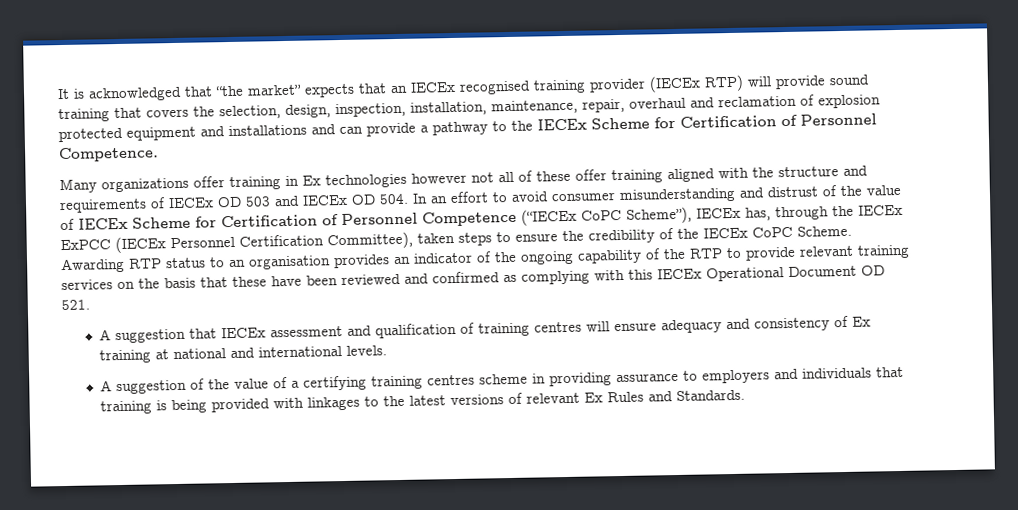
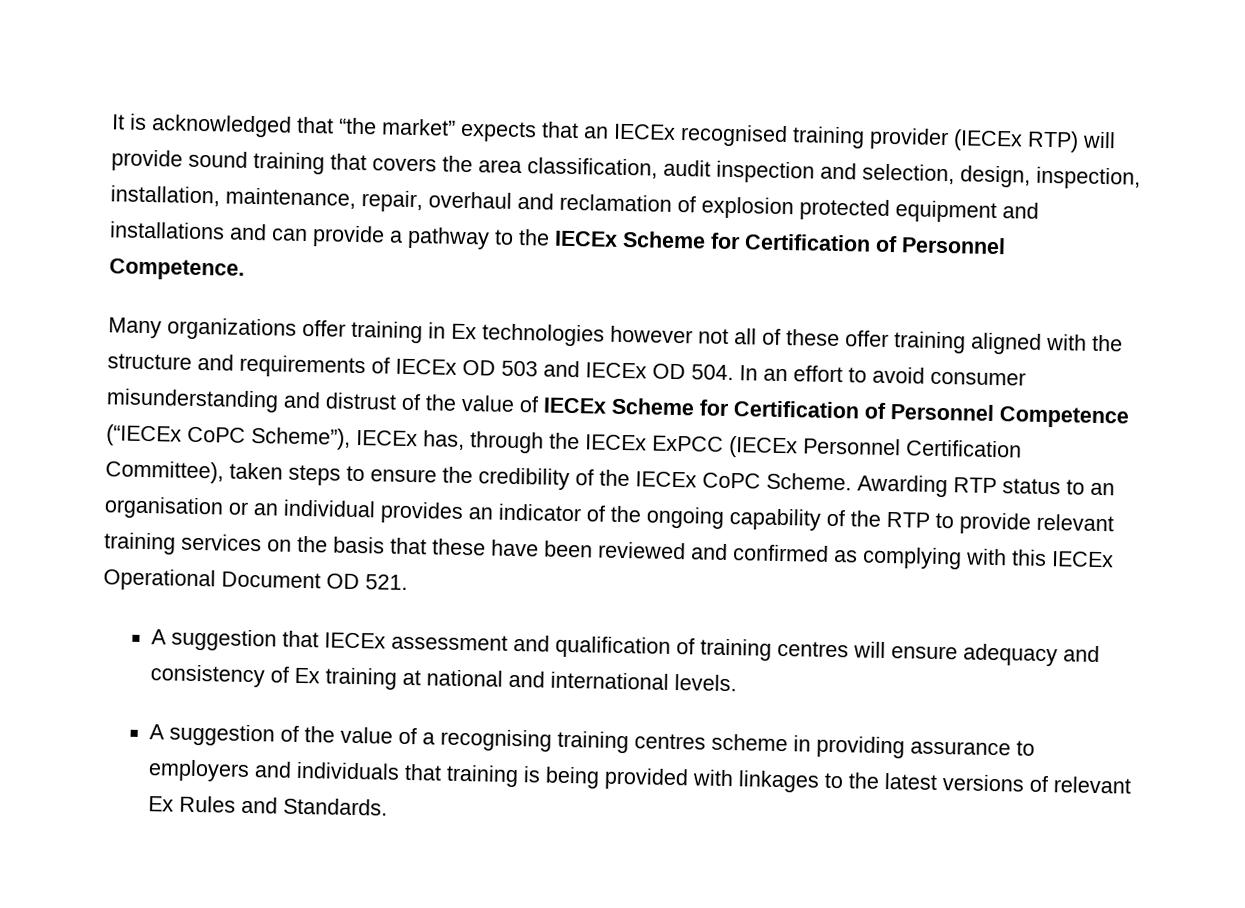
(215, 111) none -> [478,157,857,184] area classification, audit inspection and
(331, 262) none -> [228,499,376,518] or an individual
[302,375,367,391] certifying -> [439,728,552,752] recognising

